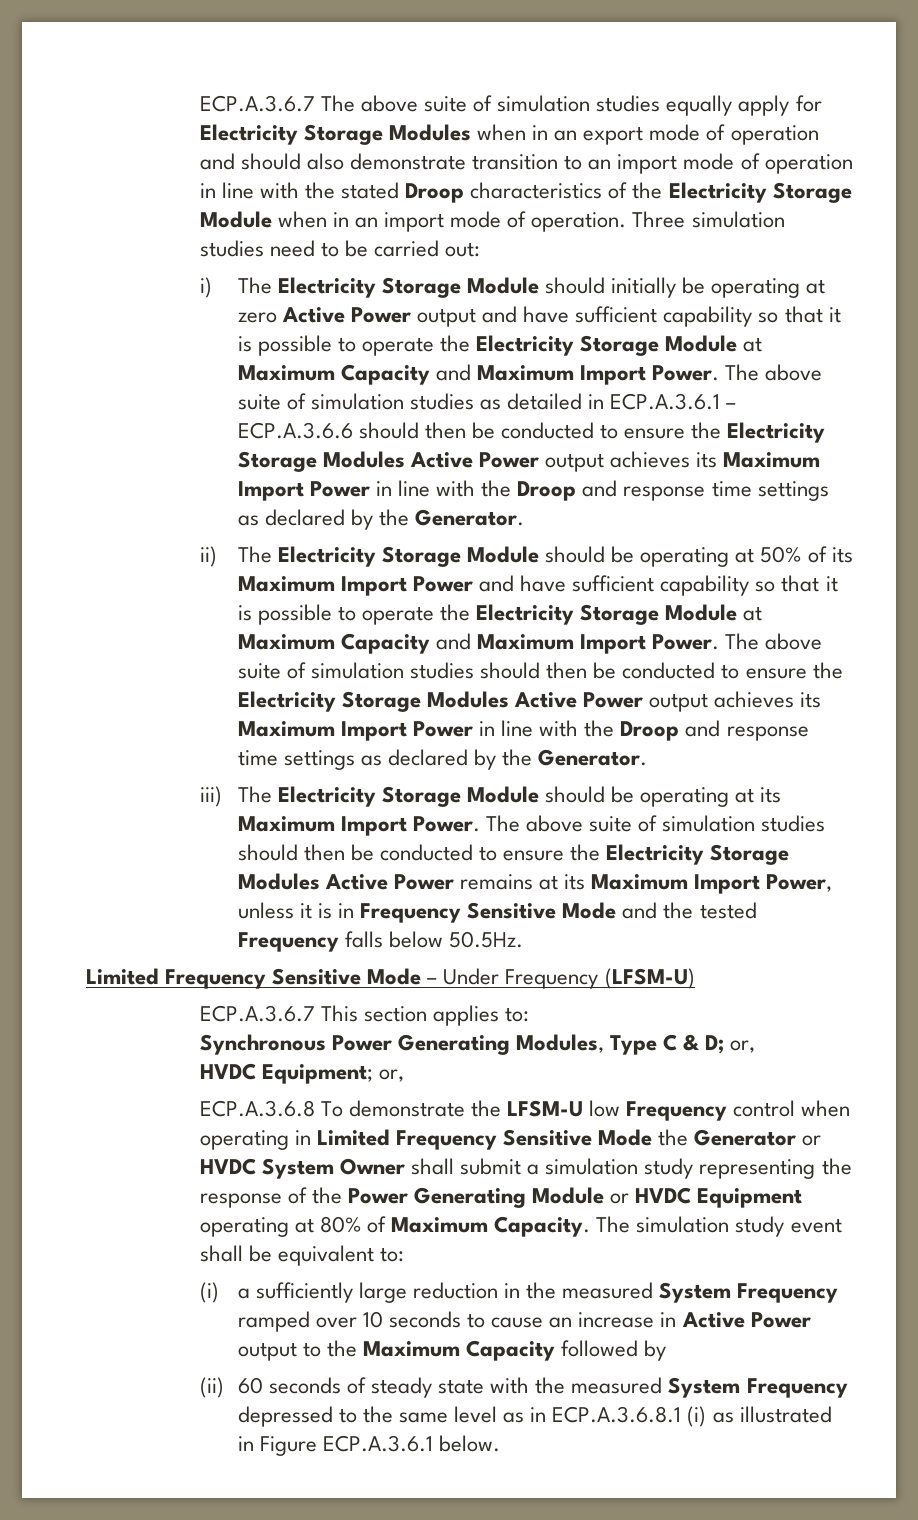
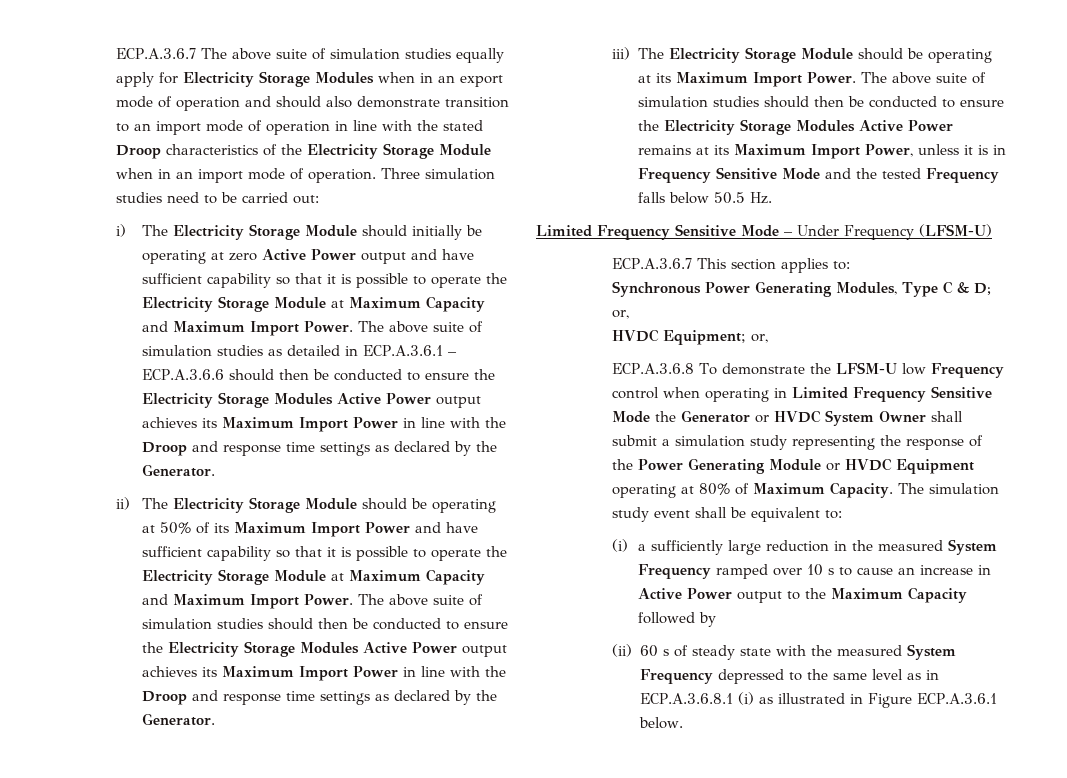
[449,931,524,948] 50.5Hz. -> [713,192,772,204] 50.5 Hz.
[389,1311,462,1328] seconds -> [827,568,834,575] s
[268,1377,341,1394] seconds -> [662,649,669,656] s

